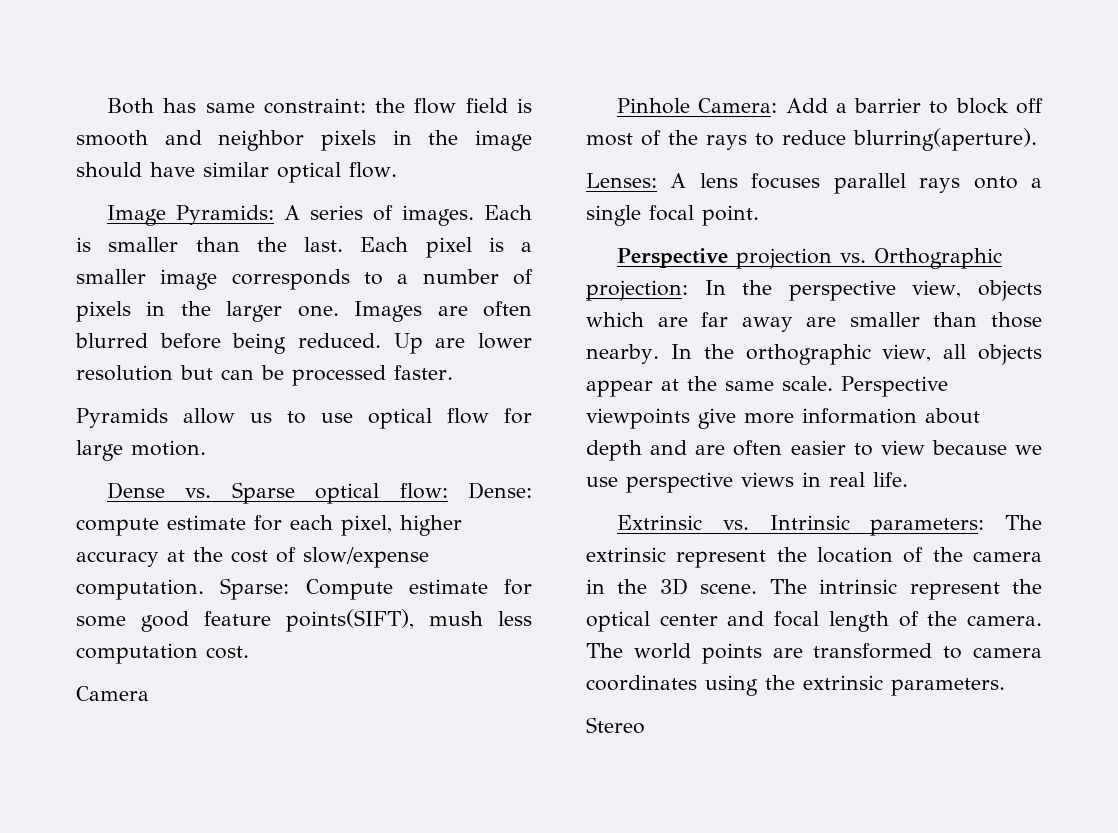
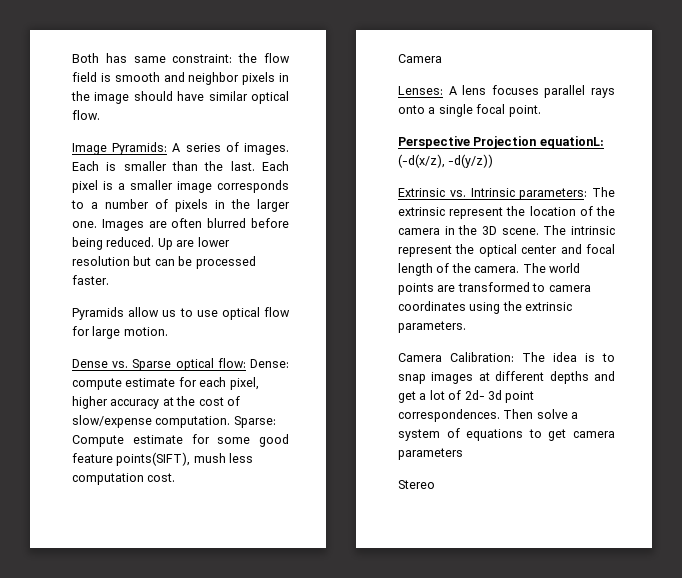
[617,98,1043,114] [586,128,1037,151] // Pinhole Camera: Add a barrier to block off most of the rays to reduce blurring(aperture). -> (442, 58) none
[736,248,1003,269] [586,280,1042,301] [586,312,1042,332] [586,344,1042,365] [586,376,948,397] [586,408,980,429] [586,440,1042,461] [586,472,908,493] projection vs. Orthographic projection: In the perspective view, objects which are far away are smaller than those nearby. In the orthographic view, all objects appear at the same scale. Perspective viewpoints give more information about depth and are often easier to view because we use perspective views in real life. -> [473,136,604,149] [398,154,494,168] Projection equationL: (-d(x/z), -d(y/z))
(1005, 687) none -> [398,352,615,362] [398,371,615,384] [398,390,535,403] [398,409,579,422] [398,428,615,441] [398,448,463,460] // Camera Calibration: The idea is to snap images at different depths and get a lot of 2d- 3d point correspondences. Then solve a system of equations to get camera parameters

